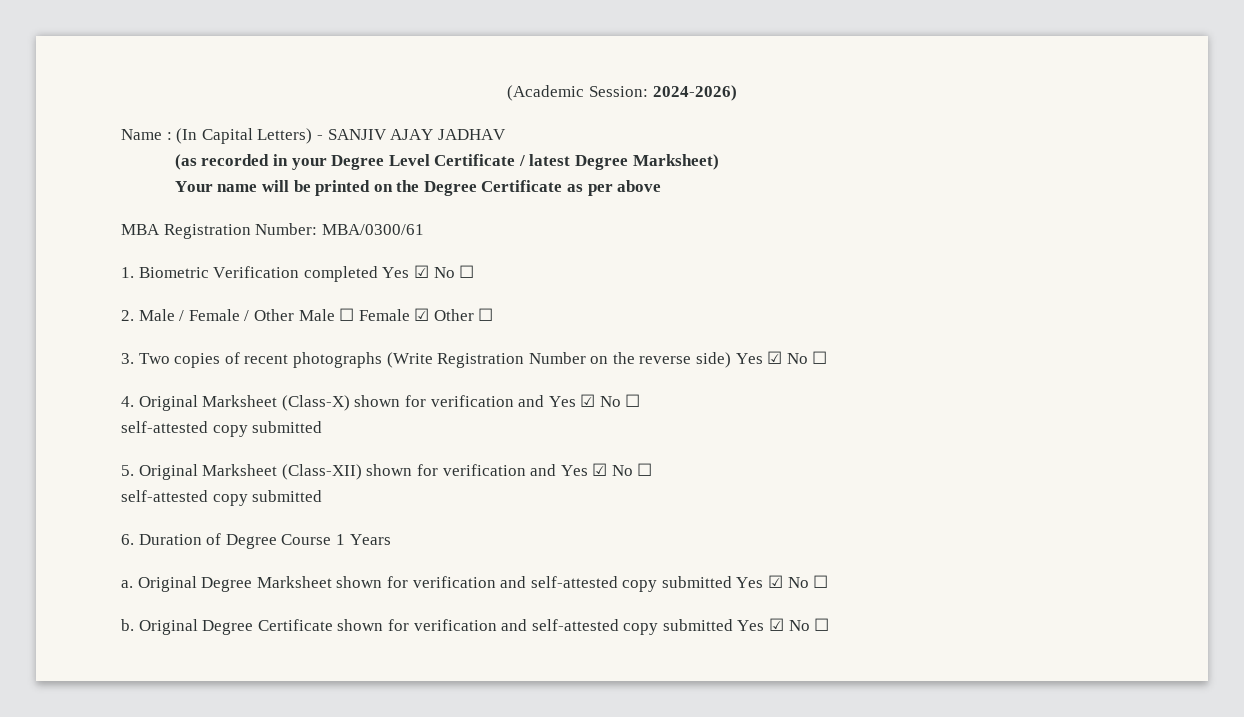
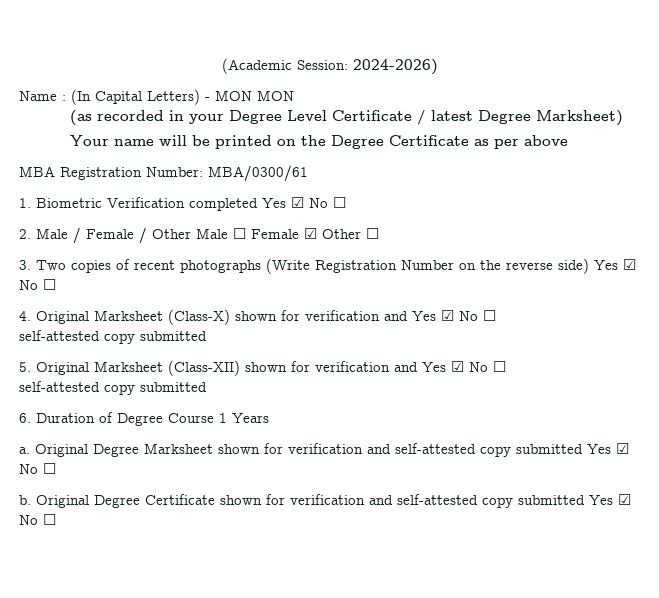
[327,129,506,140] SANJIV AJAY JADHAV -> [215,90,294,101] MON MON

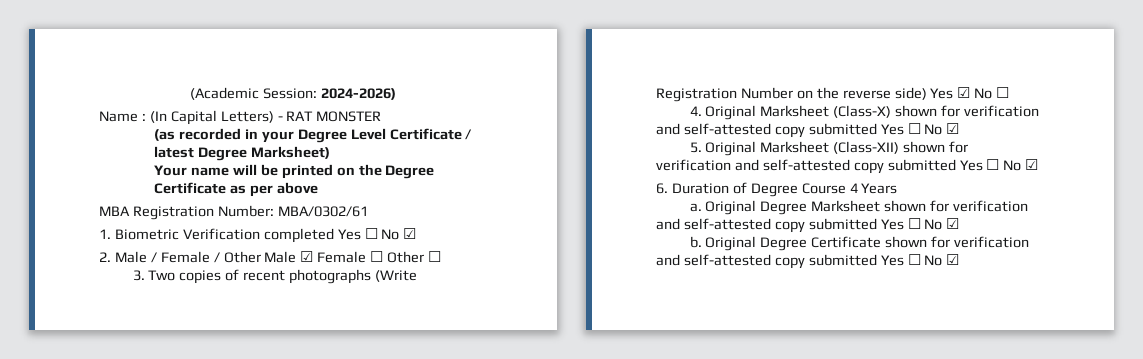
[215,90,294,101] MON MON -> [286,111,382,122] RAT MONSTER
[208,165,308,182] MBA/0300/61 -> [277,206,368,217] MBA/0302/61
[291,197,346,208] ☑ No ☐ -> [364,228,417,240] ☐ No ☑
[233,228,317,239] ☐ Female ☑ -> [300,251,384,263] ☑ Female ☐
[412,310,496,321] [19,330,207,344] Yes ☑ No ☐ // self-attested copy submitted -> [683,123,960,138] self-attested copy submitted Yes ☐ No ☑
[422,361,506,372] [19,381,207,395] Yes ☑ No ☐ // self-attested copy submitted -> [762,159,1039,174] self-attested copy submitted Yes ☐ No ☑
[219,413,227,423] 1 -> [849,183,858,193] 4
[616,443,629,454] [19,463,56,474] ☑ No ☐ -> [907,218,960,230] ☐ No ☑
[618,494,631,505] [19,514,56,525] ☑ No ☐ -> [907,254,960,266] ☐ No ☑

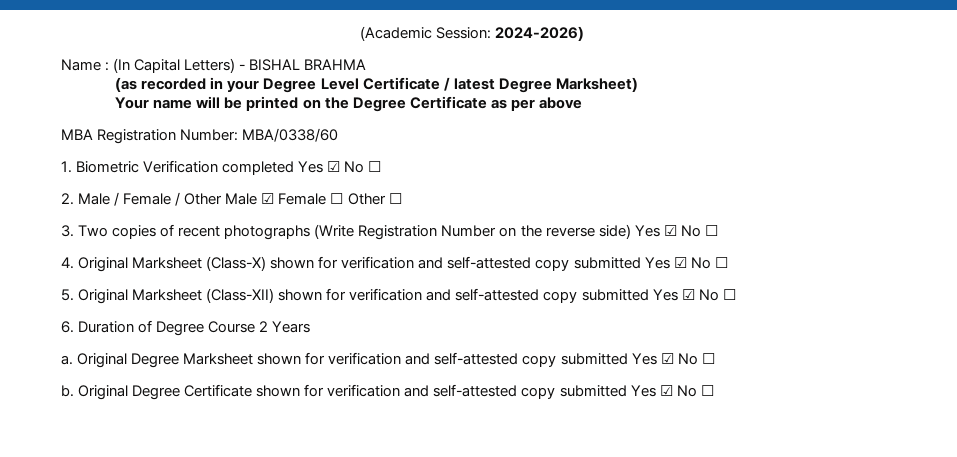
[286,111,382,122] RAT MONSTER -> [249,59,367,71] BISHAL BRAHMA
[277,206,368,217] MBA/0302/61 -> [242,128,339,142] MBA/0338/60
[364,228,417,240] ☐ No ☑ -> [327,161,382,173] ☑ No ☐
[907,123,960,135] ☐ No ☑ -> [673,257,728,269] ☑ No ☐
[986,159,1039,171] ☐ No ☑ -> [681,289,736,301] ☑ No ☐
[849,183,858,193] 4 -> [259,321,269,332] 2
[907,218,960,230] ☐ No ☑ -> [660,353,715,365] ☑ No ☐
[907,254,960,266] ☐ No ☑ -> [659,385,714,397] ☑ No ☐

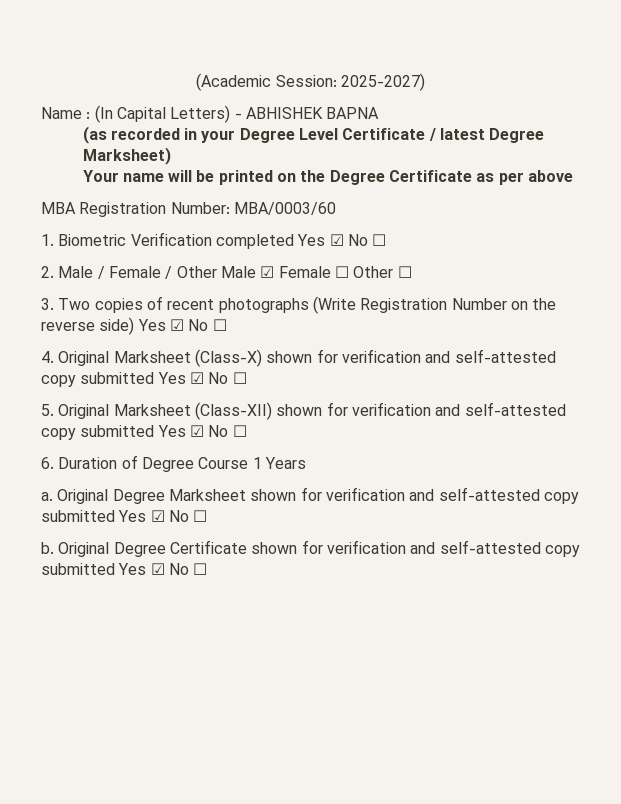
[495,26,585,41] 2024-2026) -> [340,73,425,91] 2025-2027)
[249,59,367,71] BISHAL BRAHMA -> [245,107,380,119] ABHISHEK BAPNA
[242,128,339,142] MBA/0338/60 -> [233,202,336,215] MBA/0003/60
[259,321,269,332] 2 -> [252,457,262,469] 1

